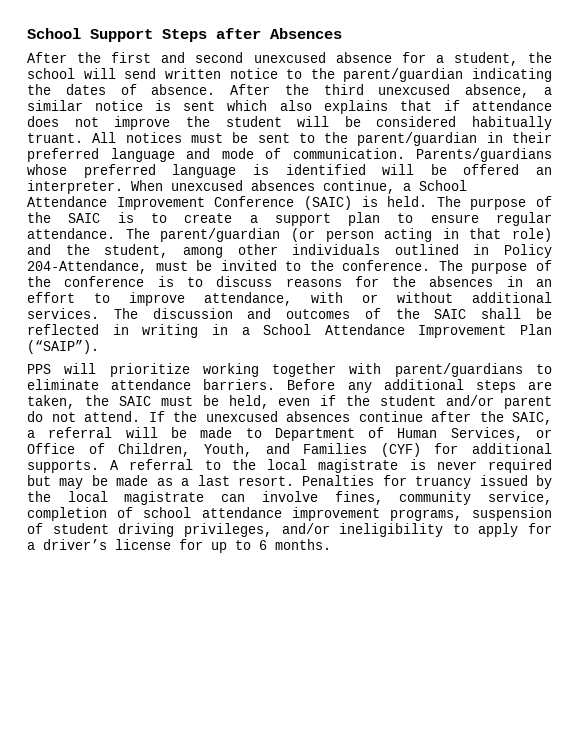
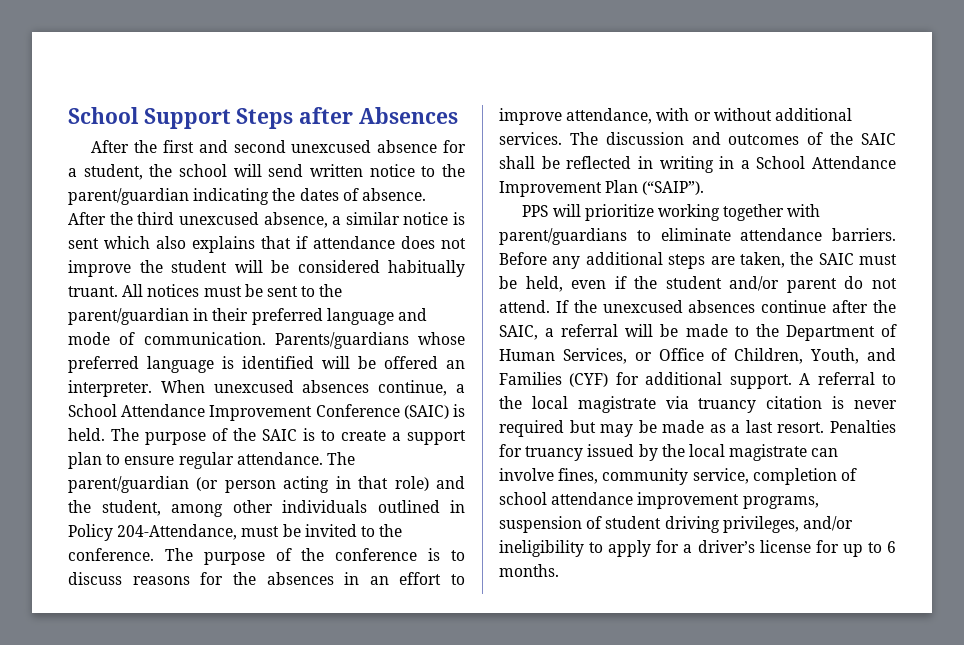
(262, 433) none -> [755,324,779,337] the
[27,460,99,473] supports. -> [729,374,792,389] support.
(399, 466) none -> [665,396,823,413] via truancy citation

